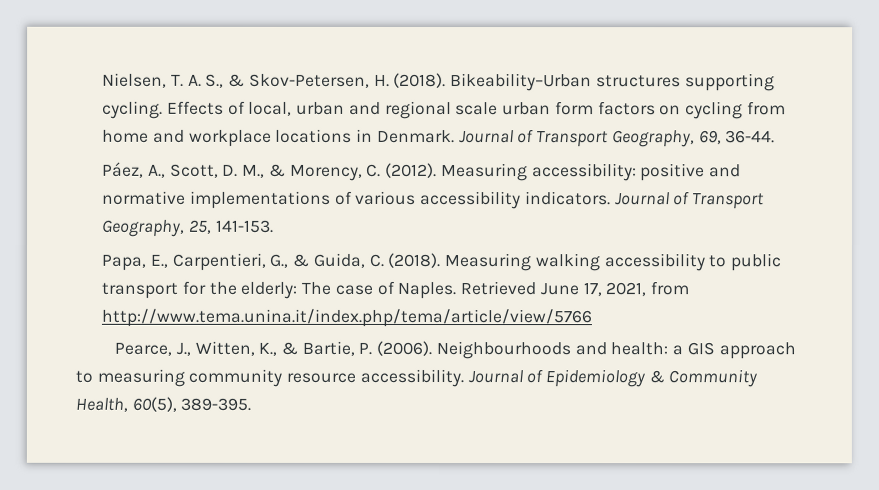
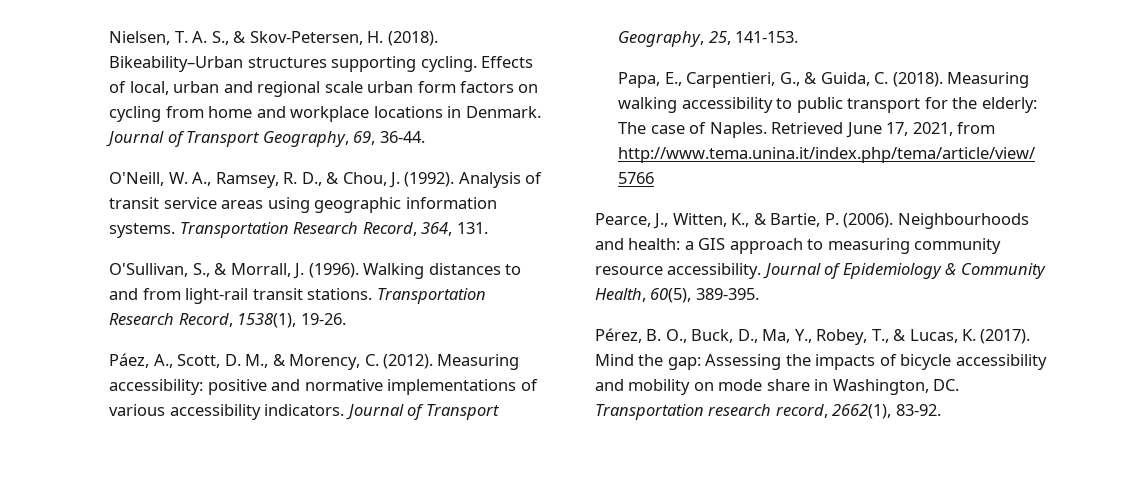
(776, 137) none -> [109,172,543,188] [109,197,497,213] [109,222,488,238] [109,263,522,279] [109,288,486,304] [109,313,346,328] // O'Neill, W. A., Ramsey, R. D., & Chou, J. (1992). Analysis of transit service areas using geographic information systems. Transportation Research Record, 364, 131. // O'Sullivan, S., & Morrall, J. (1996). Walking distances to and from light-rail transit stations. Transportation Research Record, 1538(1), 19-26.
(252, 404) none -> [595,328,1031,345] [595,354,1047,370] [595,379,960,395] [595,404,941,420] // Pérez, B. O., Buck, D., Ma, Y., Robey, T., & Lucas, K. (2017). Mind the gap: Assessing the impacts of bicycle accessibility and mobility on mode share in Washington, DC. Transportation research record, 2662(1), 83-92.

